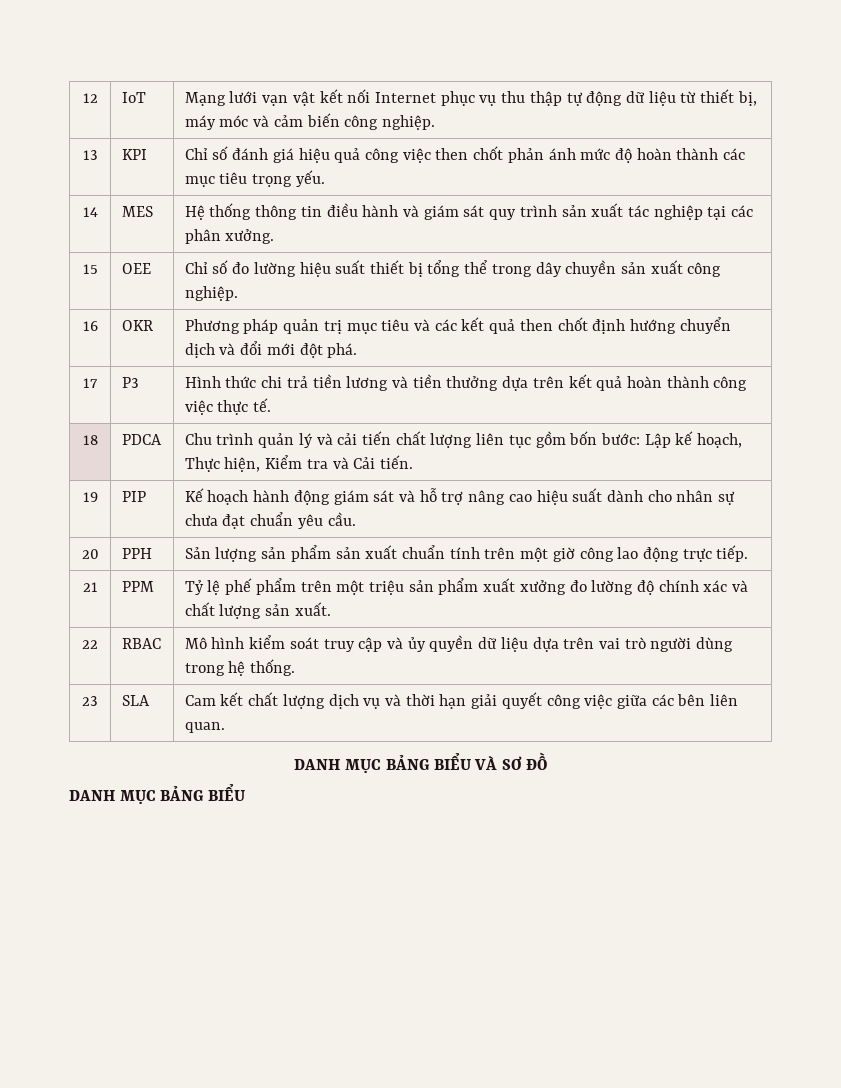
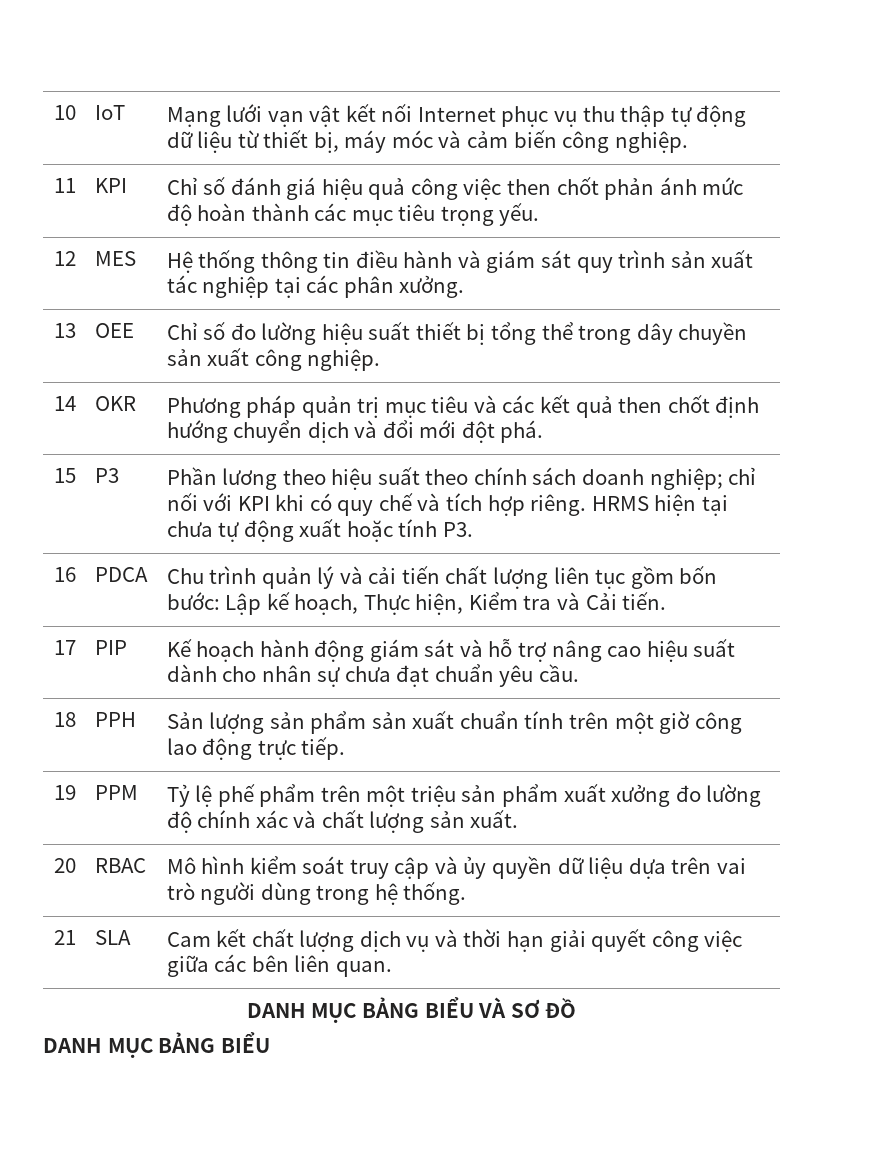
[82,93,98,103] 12 -> [53,105,76,120] 10
[82,150,98,160] 13 -> [53,178,76,193] 11
[82,207,98,217] 14 -> [53,251,76,266] 12
[82,264,98,274] 15 -> [53,323,76,338] 13
[82,321,98,331] 16 -> [53,396,76,411] 14
[83,378,98,388] 17 -> [53,468,76,483] 15
[184,374,748,391] [184,398,272,415] [82,435,98,445] Hình thức chi trả tiền lương và tiền thưởng dựa trên kết quả hoàn thành công việc thực tế. // 18 -> [166,466,757,490] [166,492,728,516] [166,518,473,542] [53,567,76,582] Phần lương theo hiệu suất theo chính sách doanh nghiệp; chỉ nối với KPI khi có quy chế và tích hợp riêng. HRMS hiện tại chưa tự động xuất hoặc tính P3. // 16
[82,492,98,502] 19 -> [53,640,76,655] 17
[81,549,99,559] 20 -> [53,712,76,727] 18
[82,582,98,592] 21 -> [53,785,76,800] 19
[82,640,98,649] 22 -> [53,858,76,873] 20
[82,696,98,706] 23 -> [53,930,76,945] 21

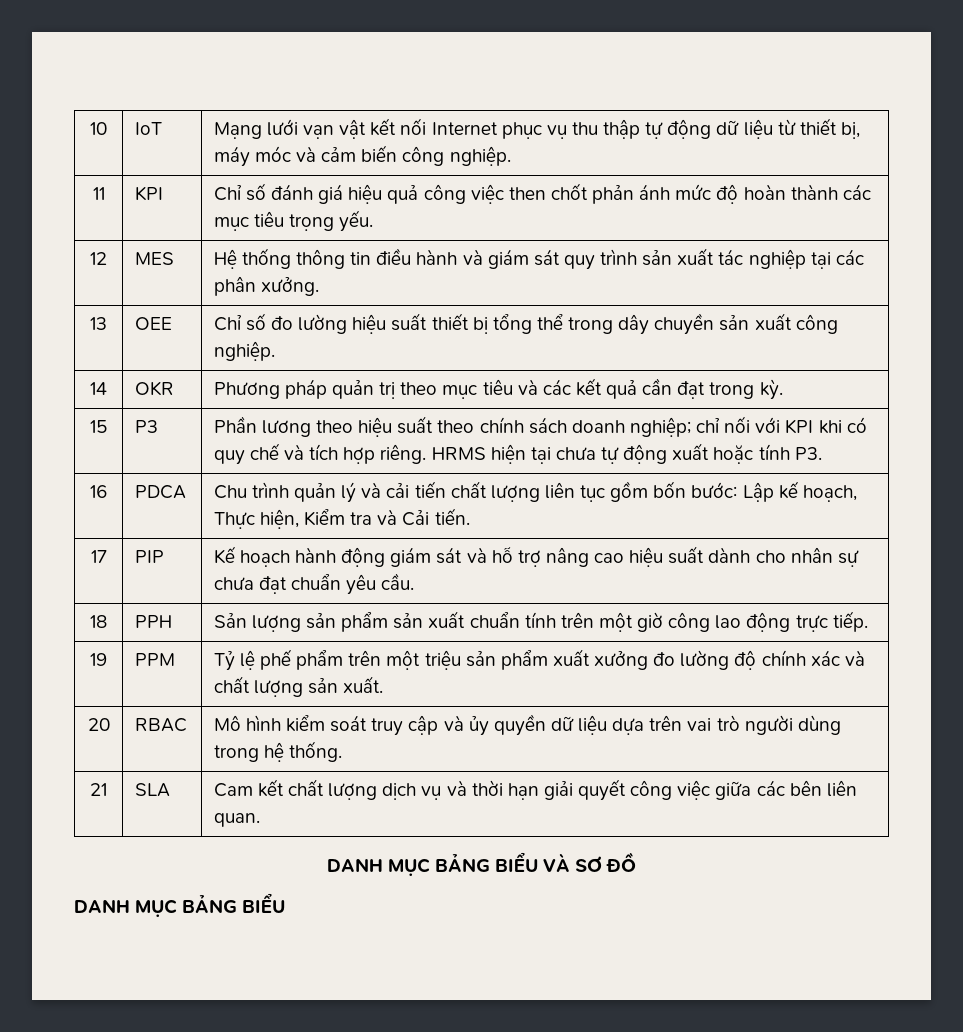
(380, 407) none -> [400,382,438,395] theo
[618,394,760,418] [166,420,544,443] then chốt định hướng chuyển dịch và đổi mới đột phá. -> [642,378,783,400] cần đạt trong kỳ.

